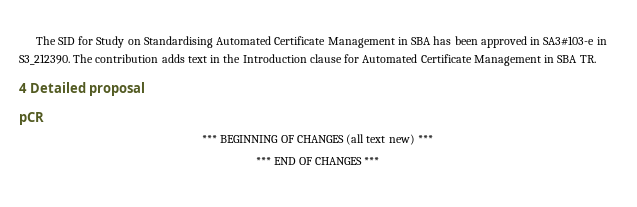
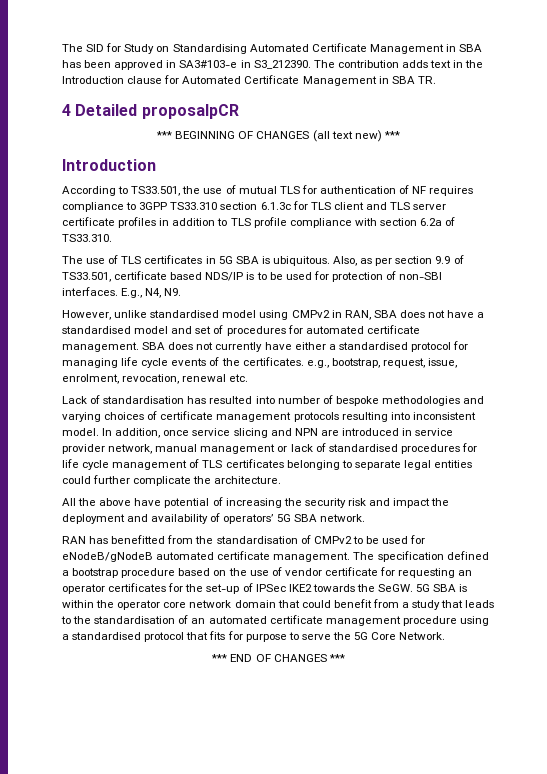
[89,82,146,96] [19,112,44,125] proposal // pCR -> [141,104,239,119] proposalpCR
(433, 139) none -> [62,159,156,171] [62,185,474,196] [62,201,447,212] [62,217,456,228] [62,234,112,242] [62,255,464,266] [62,271,443,282] [62,287,182,298] [62,310,485,320] [62,325,420,336] [62,341,469,352] [62,357,458,368] [62,374,249,384] [62,395,485,406] [62,411,476,422] [62,428,454,438] [62,443,477,454] [62,459,473,470] [62,475,282,486] [62,497,450,508] [62,513,365,524] [62,535,426,544] [62,551,489,562] [62,567,473,578] [62,583,468,594] [62,599,495,610] [61,615,489,626] [62,631,446,642] // Introduction // According to TS33.501, the use of mutual TLS for authentication of NF requires compliance to 3GPP TS33.310 section 6.1.3c for TLS client and TLS server certificate profiles in addition to TLS profile compliance with section 6.2a of TS33.310. // The use of TLS certificates in 5G SBA is ubiquitous. Also, as per section 9.9 of TS33.501, certificate based NDS/IP is to be used for protection of non-SBI interfaces. E.g., N4, N9. // However, unlike standardised model using CMPv2 in RAN, SBA does not have a standardised model and set of procedures for automated certificate management. SBA does not currently have either a standardised protocol for managing life cycle events of the certificates. e.g., bootstrap, request, issue, enrolment, revocation, renewal etc. // Lack of standardisation has resulted into number of bespoke methodologies and varying choices of certificate management protocols resulting into inconsistent model. In addition, once service slicing and NPN are introduced in service provider network, manual management or lack of standardised procedures for life cycle management of TLS certificates belonging to separate legal entities could further complicate the architecture. // All the above have potential of increasing the security risk and impact the deployment and availability of operators’ 5G SBA network. // RAN has benefitted from the standardisation of CMPv2 to be used for eNodeB/gNodeB automated certificate management. The specification defined a bootstrap procedure based on the use of vendor certificate for requesting an operator certificates for the set-up of IPSec IKE2 towards the SeGW. 5G SBA is within the operator core network domain that could benefit from a study that leads to the standardisation of an automated certificate management procedure using a standardised protocol that fits for purpose to serve the 5G Core Network.

